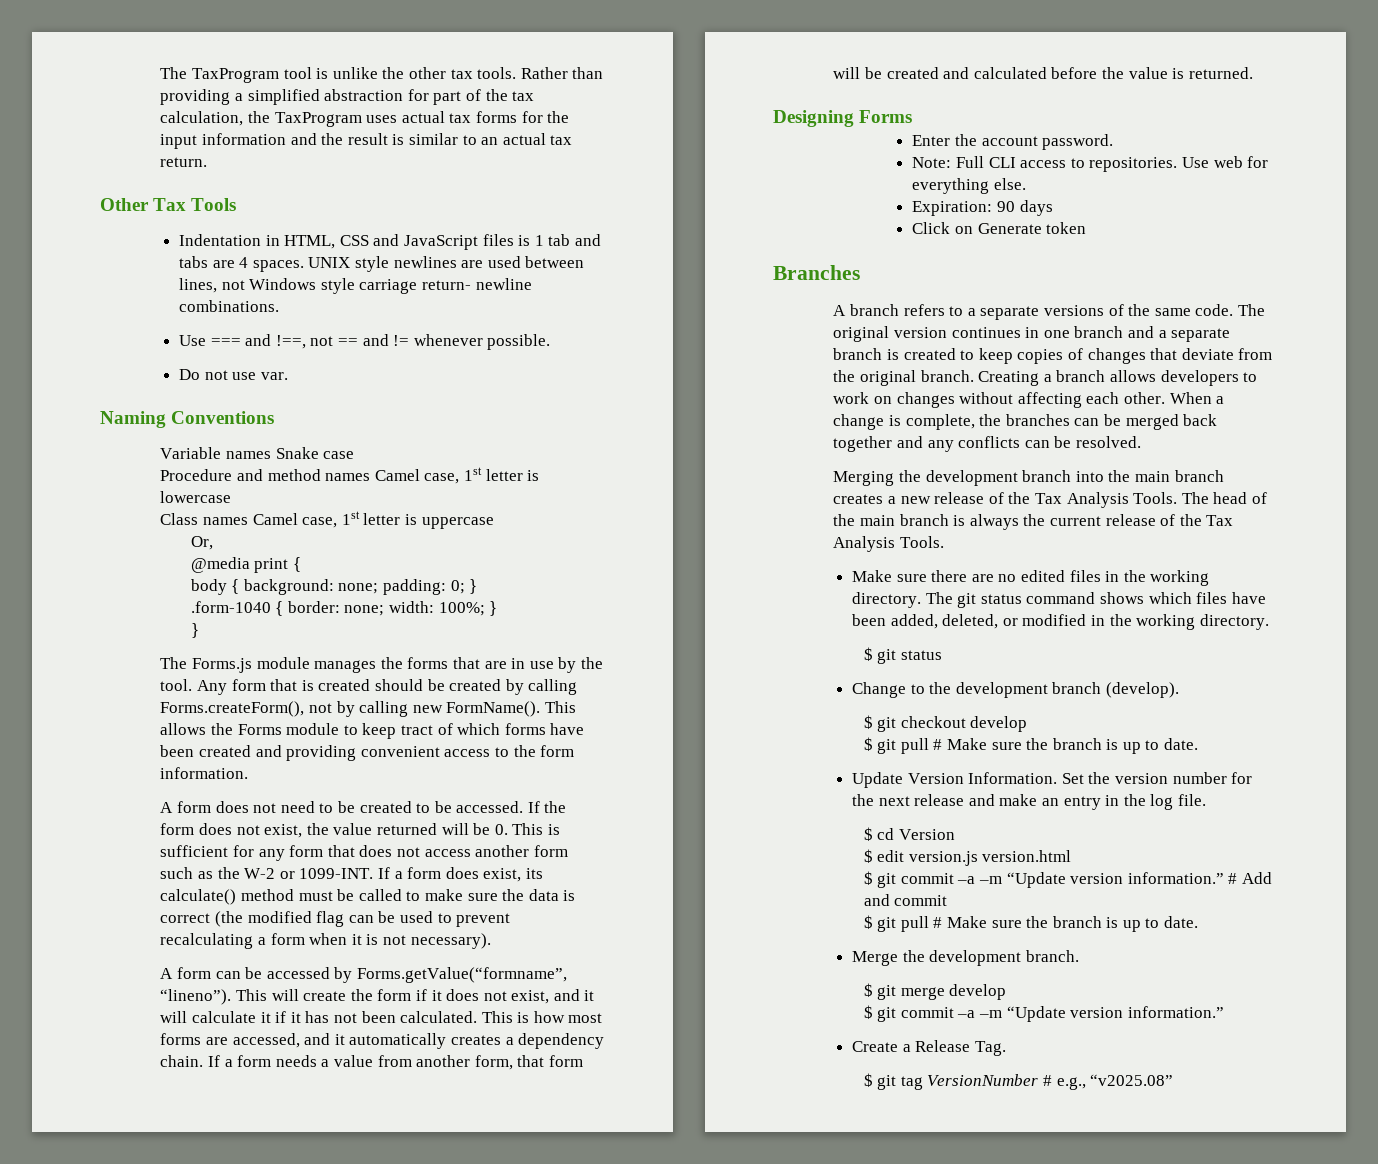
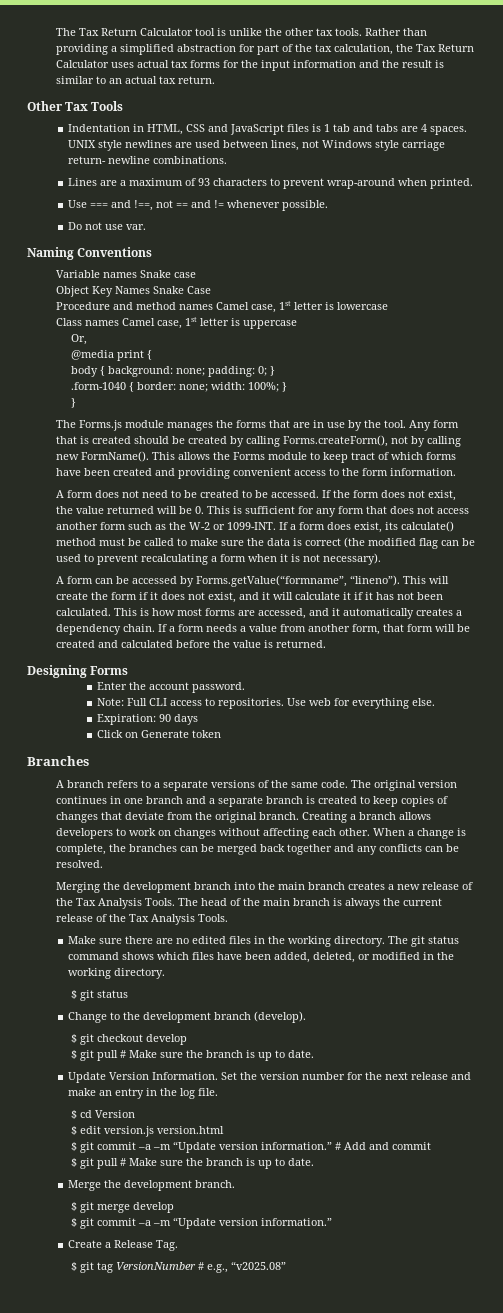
[160,67,279,83] The TaxProgram -> [56,28,194,36] The Tax Return Calculator
[274,112,362,127] TaxProgram -> [416,44,475,52] [56,60,110,68] Tax Return Calculator
(280, 306) none -> [68,178,474,189] // Lines are a maximum of 93 characters to prevent wrap-around when printed.
(355, 455) none -> [56,286,212,297] // Object Key Names Snake Case

